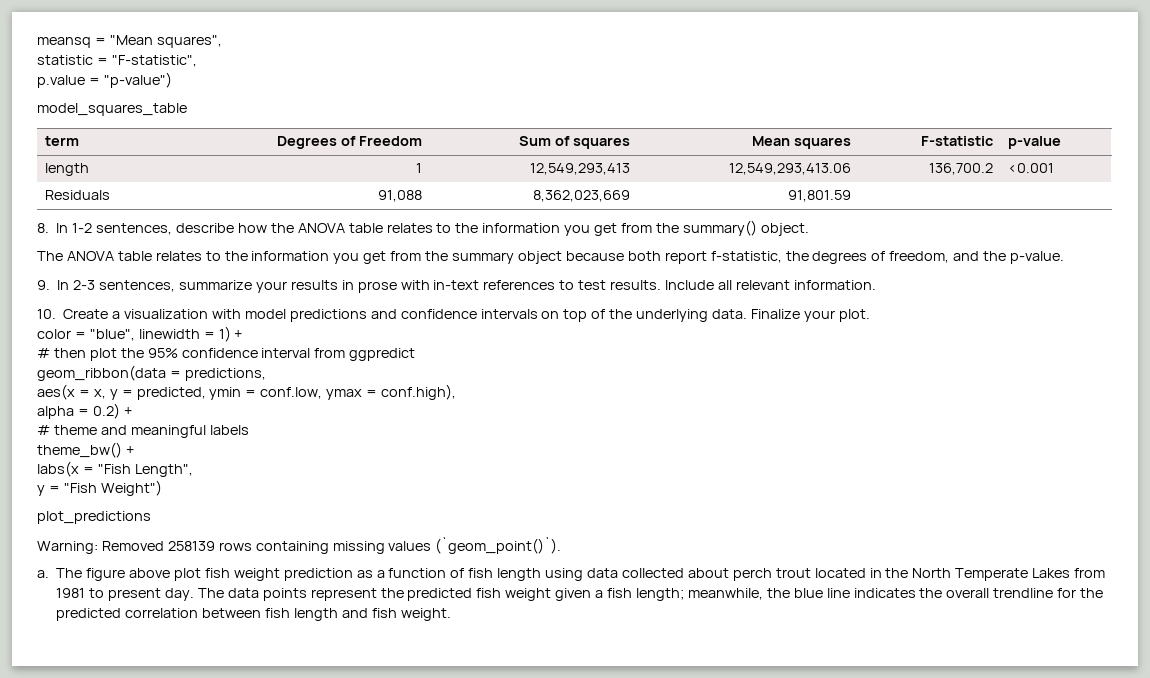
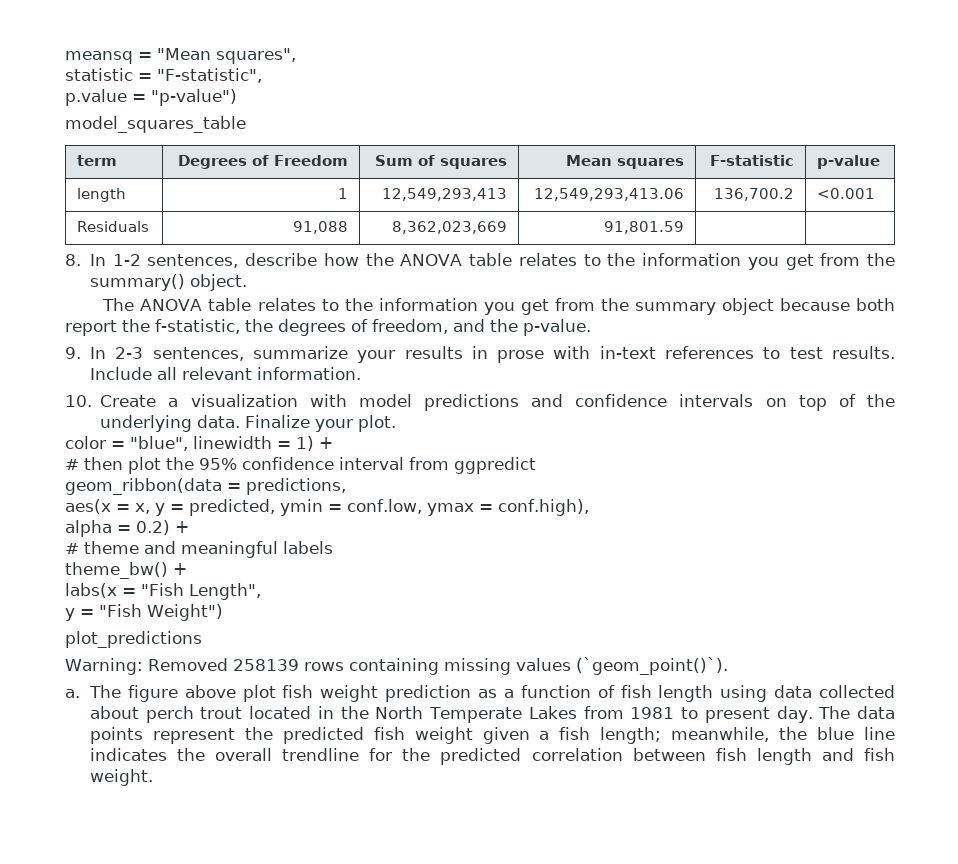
(707, 257) none -> [122,319,150,332] the

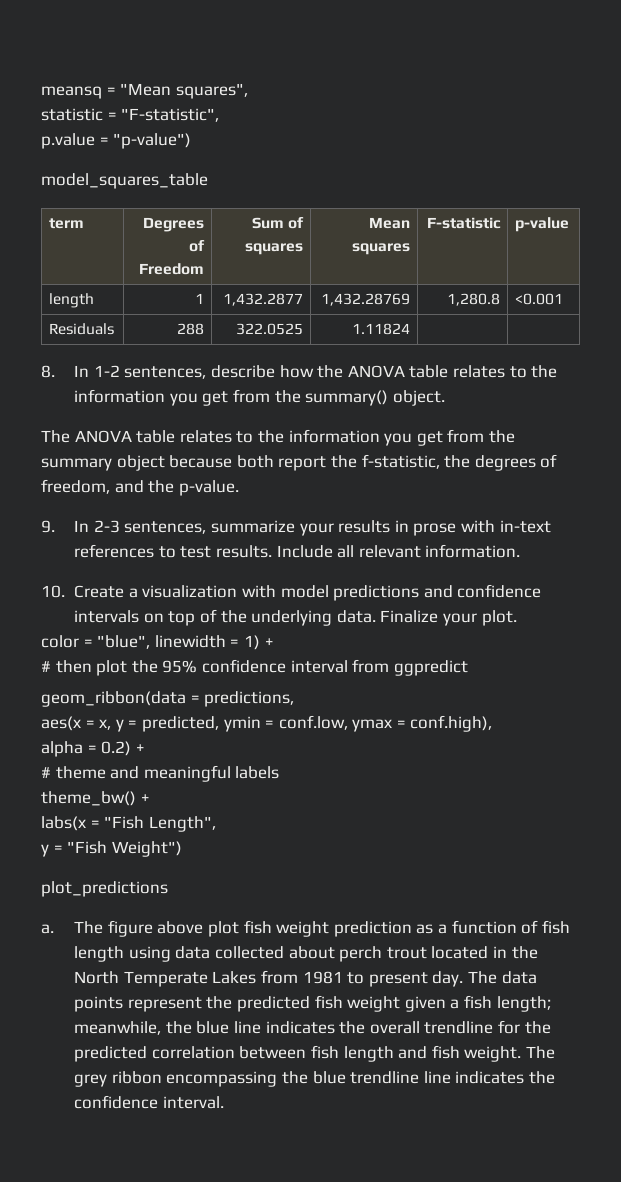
[382,188,508,201] [534,188,685,201] [714,188,795,201] 12,549,293,413 | 12,549,293,413.06 | 136,700.2 -> [222,293,303,306] [320,293,410,306] [446,293,500,306] 1,432.2877 | 1,432.28769 | 1,280.8
[293,221,349,234] [392,221,508,234] [604,221,685,234] 91,088 | 8,362,023,669 | 91,801.59 -> [176,323,204,335] [235,323,303,335] [351,323,410,335] 288 | 322.0525 | 1.11824
[65,657,728,675] // Warning: Removed 258139 rows containing missing values (`geom_point()`). -> (168, 889) none
(153, 777) none -> [525,1046,555,1059] [74,1071,555,1087] [74,1095,224,1109] The grey ribbon encompassing the blue trendline line indicates the confidence interval.

